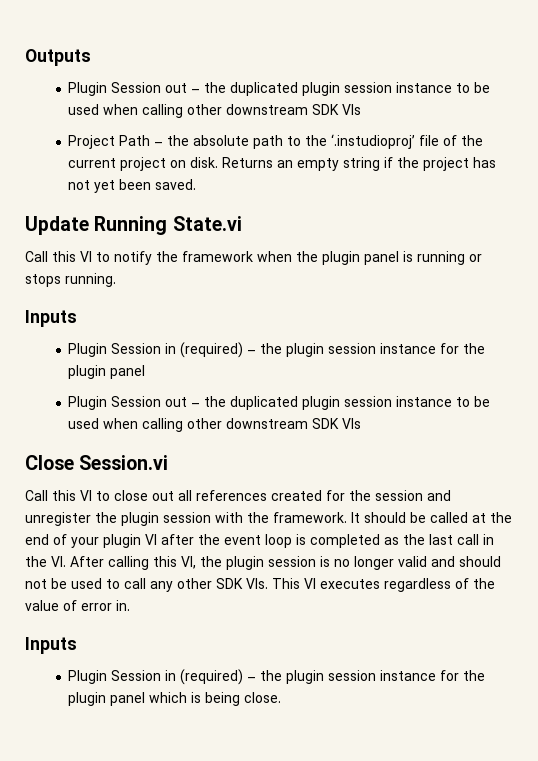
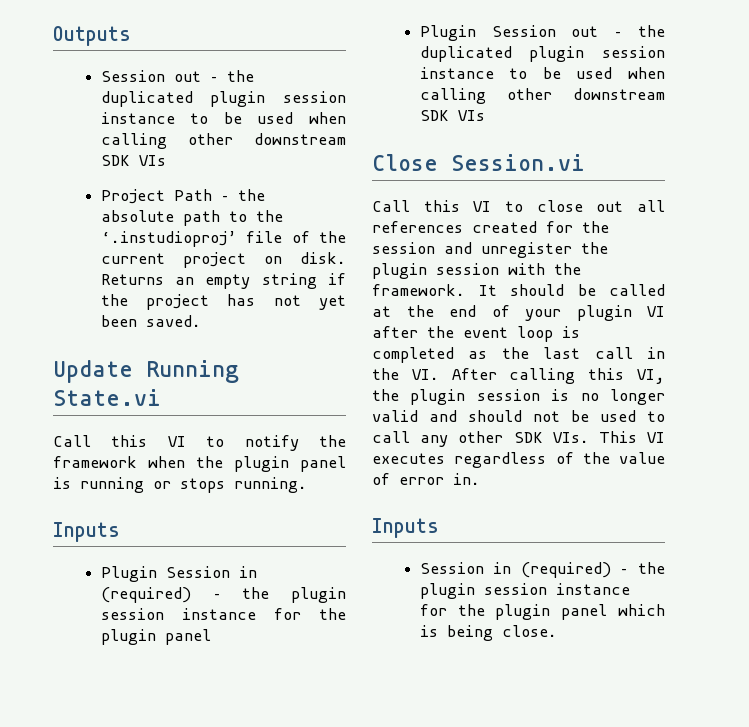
[68,82,108,96] Plugin -> (131, 36) none
[68,670,108,684] Plugin -> (439, 528) none

